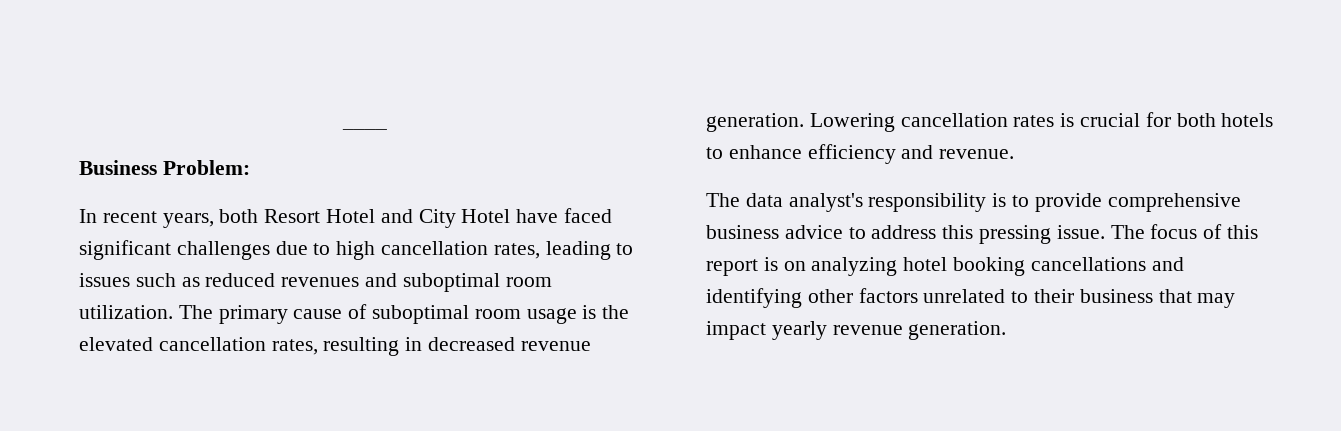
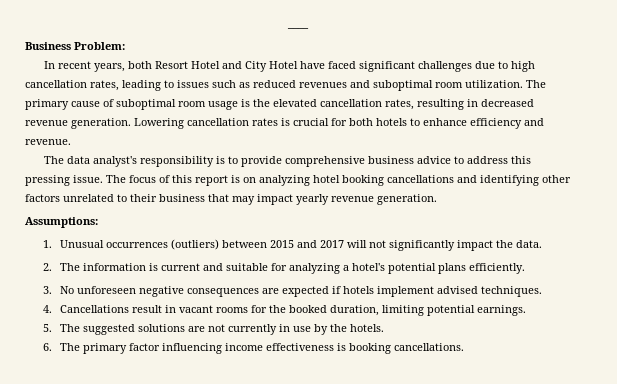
(1007, 330) none -> [25,217,98,228] [42,239,543,251] [42,263,526,274] [42,286,543,297] [42,305,527,316] [42,324,385,335] [42,343,465,354] // Assumptions: // 1. Unusual occurrences (outliers) between 2015 and 2017 will not significantly impact the data. // 2. The information is current and suitable for analyzing a hotel's potential plans efficiently. // 3. No unforeseen negative consequences are expected if hotels implement advised techniques. // 4. Cancellations result in vacant rooms for the booked duration, limiting potential earnings. // 5. The suggested solutions are not currently in use by the hotels. // 6. The primary factor influencing income effectiveness is booking cancellations.

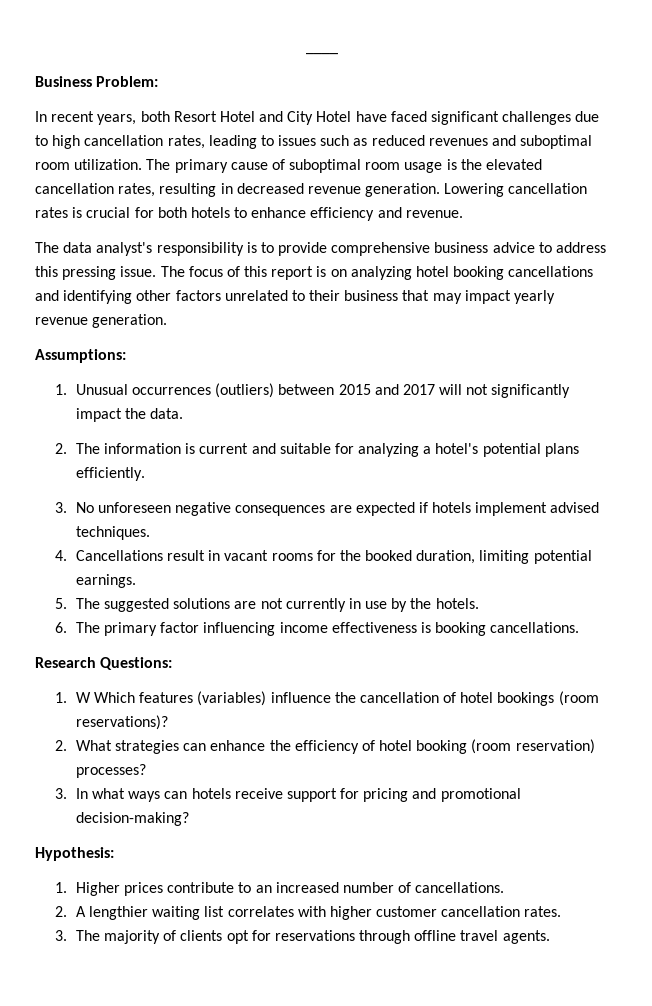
(465, 347) none -> [35,657,173,670] [55,691,599,706] [75,715,168,730] [55,739,595,754] [75,764,146,778] [55,788,521,802] [75,812,189,826] [35,847,114,861] [55,882,505,896] [55,906,562,920] [55,930,550,944] // Research Questions: // 1. W Which features (variables) influence the cancellation of hotel bookings (room reservations)? // 2. What strategies can enhance the efficiency of hotel booking (room reservation) processes? // 3. In what ways can hotels receive support for pricing and promotional decision-making? // Hypothesis: // 1. Higher prices contribute to an increased number of cancellations. // 2. A lengthier waiting list correlates with higher customer cancellation rates. // 3. The majority of clients opt for reservations through offline travel agents.

